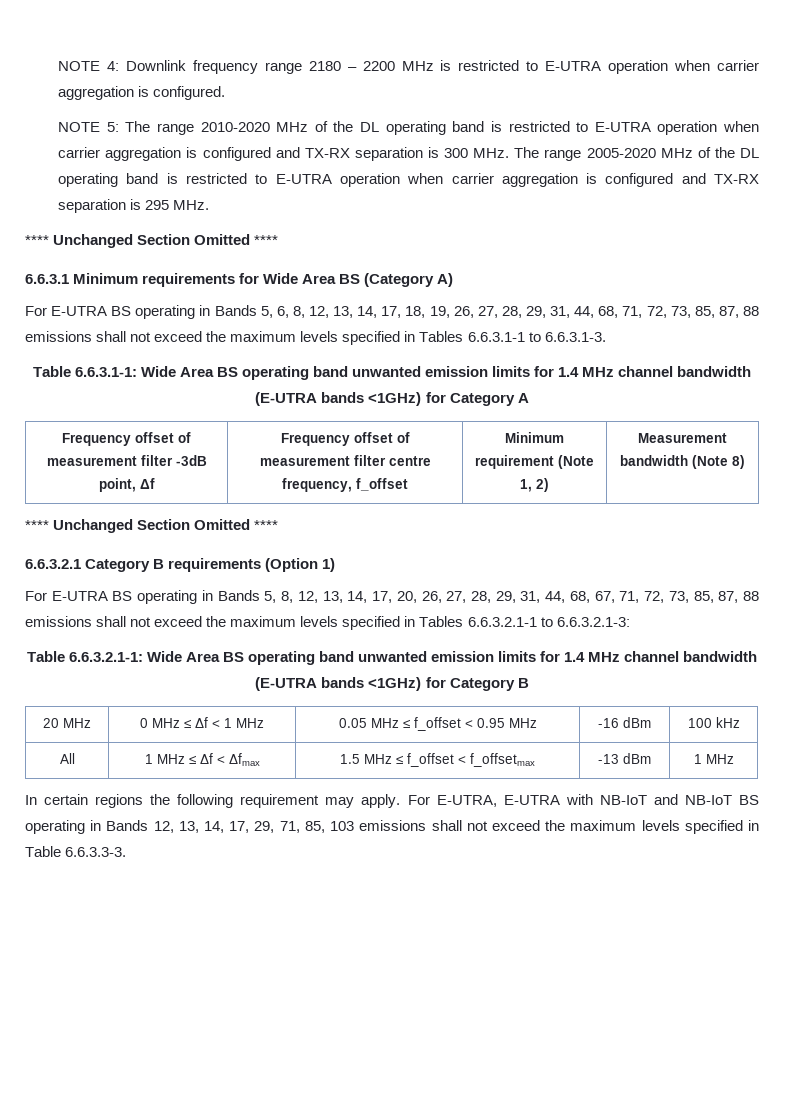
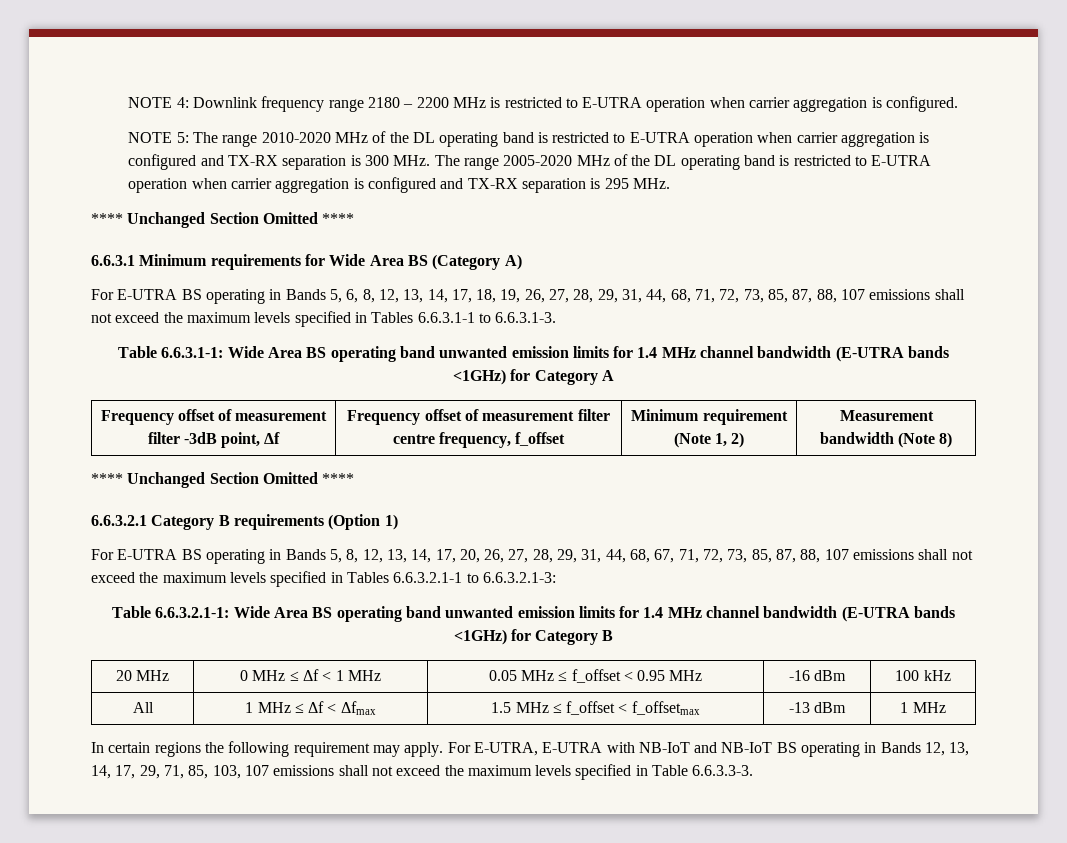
[742,306,759,316] 88 -> [816,289,865,303] 88, 107
[743,591,760,601] 88 -> [800,549,849,563] 88, 107
[330,821,355,831] 103 -> [212,765,269,779] 103, 107

